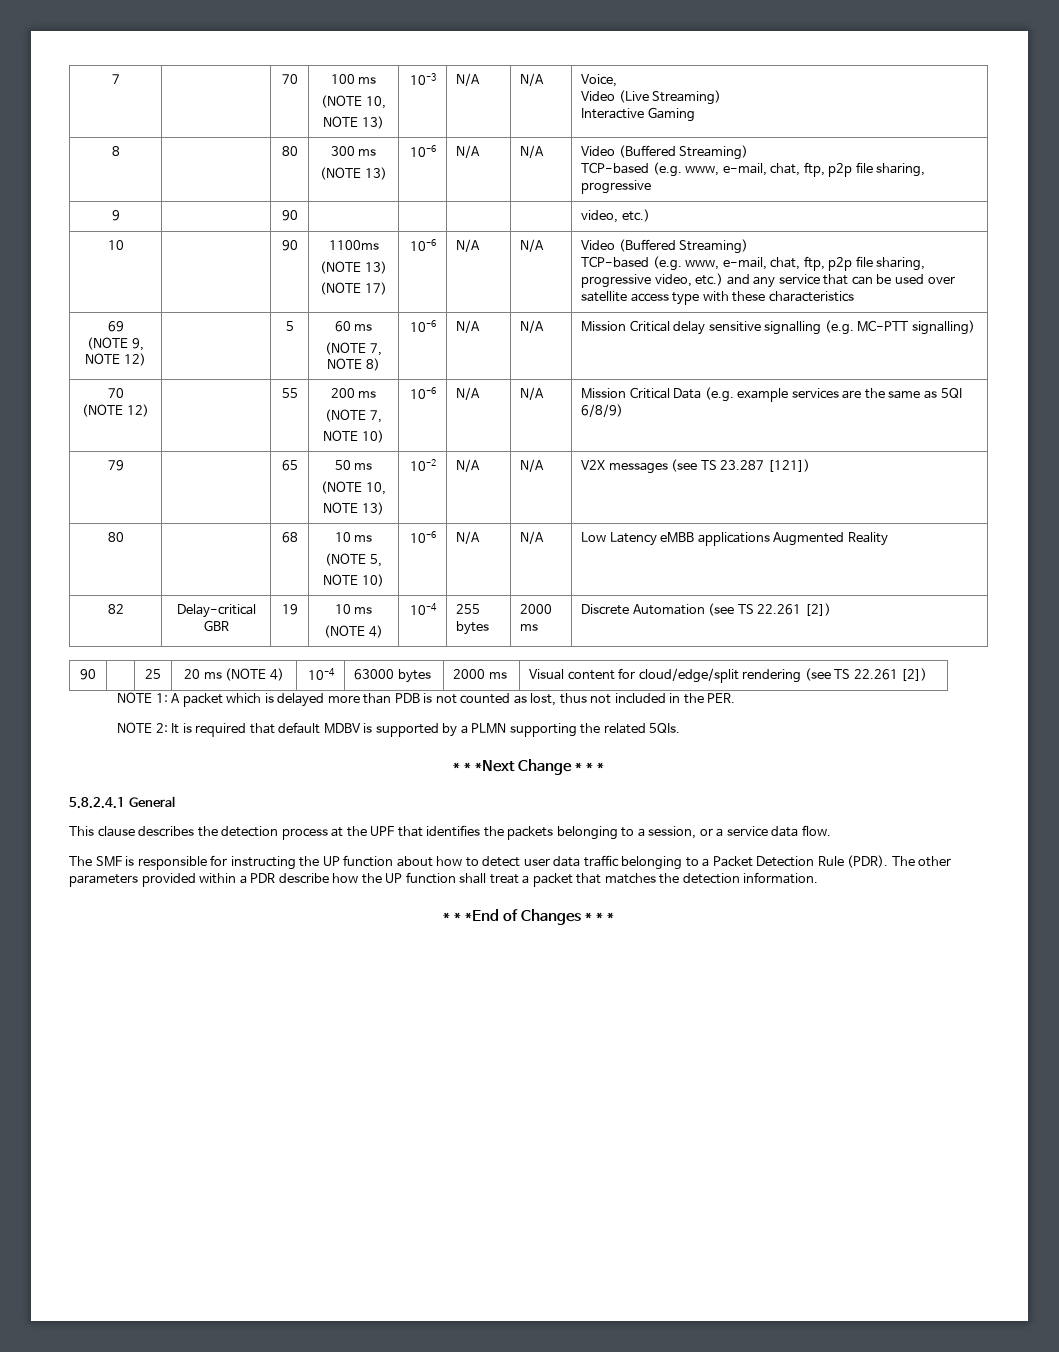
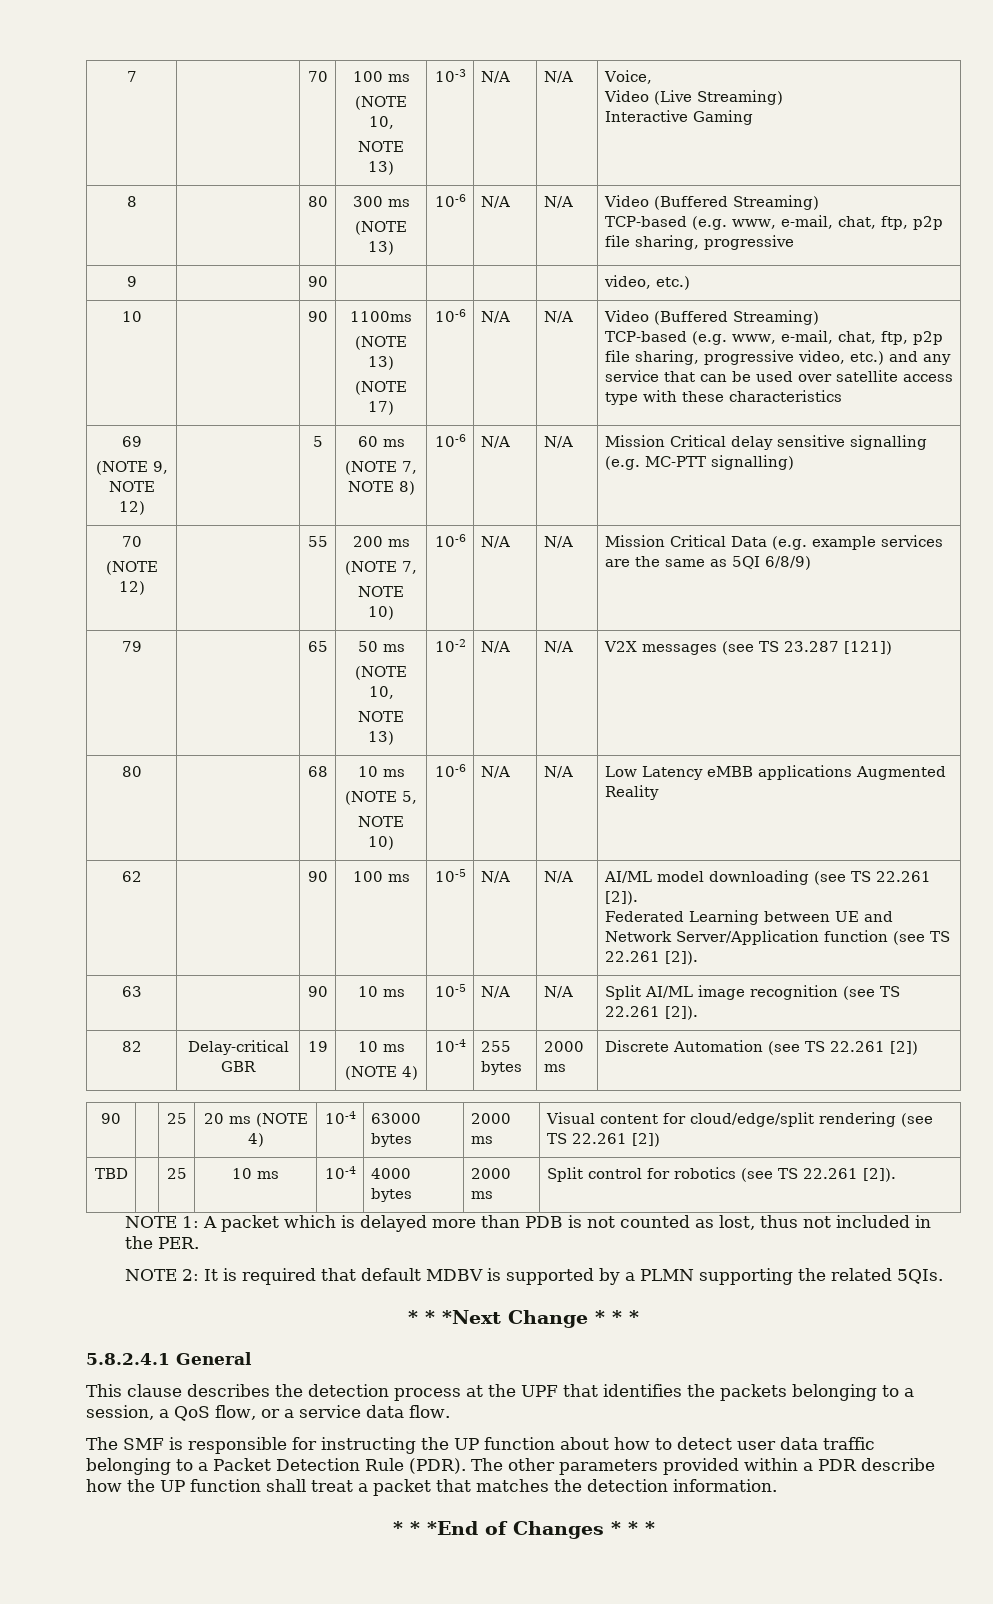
(888, 539) none -> [121,871,142,882] [307,871,328,882] [352,871,410,882] [434,869,466,882] [480,871,510,883] [543,871,573,883] [603,870,931,885] [604,891,638,905] [604,910,893,925] [604,930,950,945] [604,951,698,965] [121,986,142,997] [307,986,328,997] [357,986,405,997] [434,984,466,997] [480,986,510,998] [543,986,573,998] [604,985,900,1000] [604,1006,698,1020] // 62 | | 90 | 100 ms | 10-5 | N/A | N/A | AI/ML model downloading (see TS 22.261 [2]). // Federated Learning between UE and Network Server/Application function (see TS 22.261 [2]). // 63 | | 90 | 10 ms | 10-5 | N/A | N/A | Split AI/ML image recognition (see TS 22.261 [2]).
(928, 674) none -> [94,1168,128,1179] [166,1168,187,1179] [232,1168,279,1179] [324,1166,356,1179] [370,1168,411,1179] [370,1188,412,1202] [470,1168,511,1179] [470,1191,493,1199] [546,1167,896,1182] // TBD | | 25 | 10 ms | 10-4 | 4000 bytes | 2000 ms | Split control for robotics (see TS 22.261 [2]).
(697, 832) none -> [159,1405,256,1421] a QoS flow,

